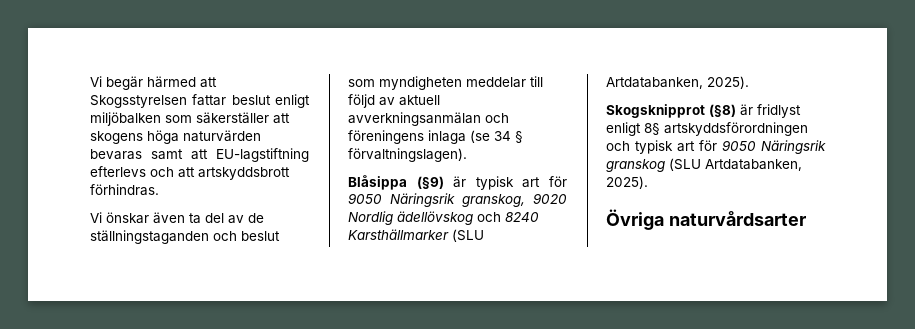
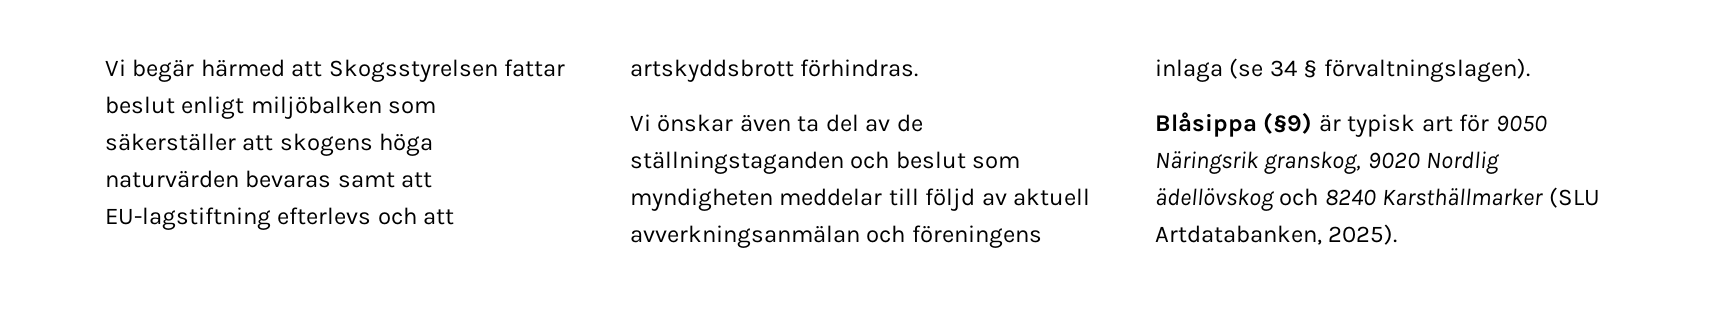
[606,104,801,118] [606,122,808,136] [606,140,826,154] [606,158,802,172] [606,176,648,189] [606,209,806,230] // Skogsknipprot (§8) är fridlyst enligt 8§ artskyddsförordningen och typisk art för 9050 Näringsrik granskog (SLU Artdatabanken, 2025). // Övriga naturvårdsarter -> (1398, 234) none

